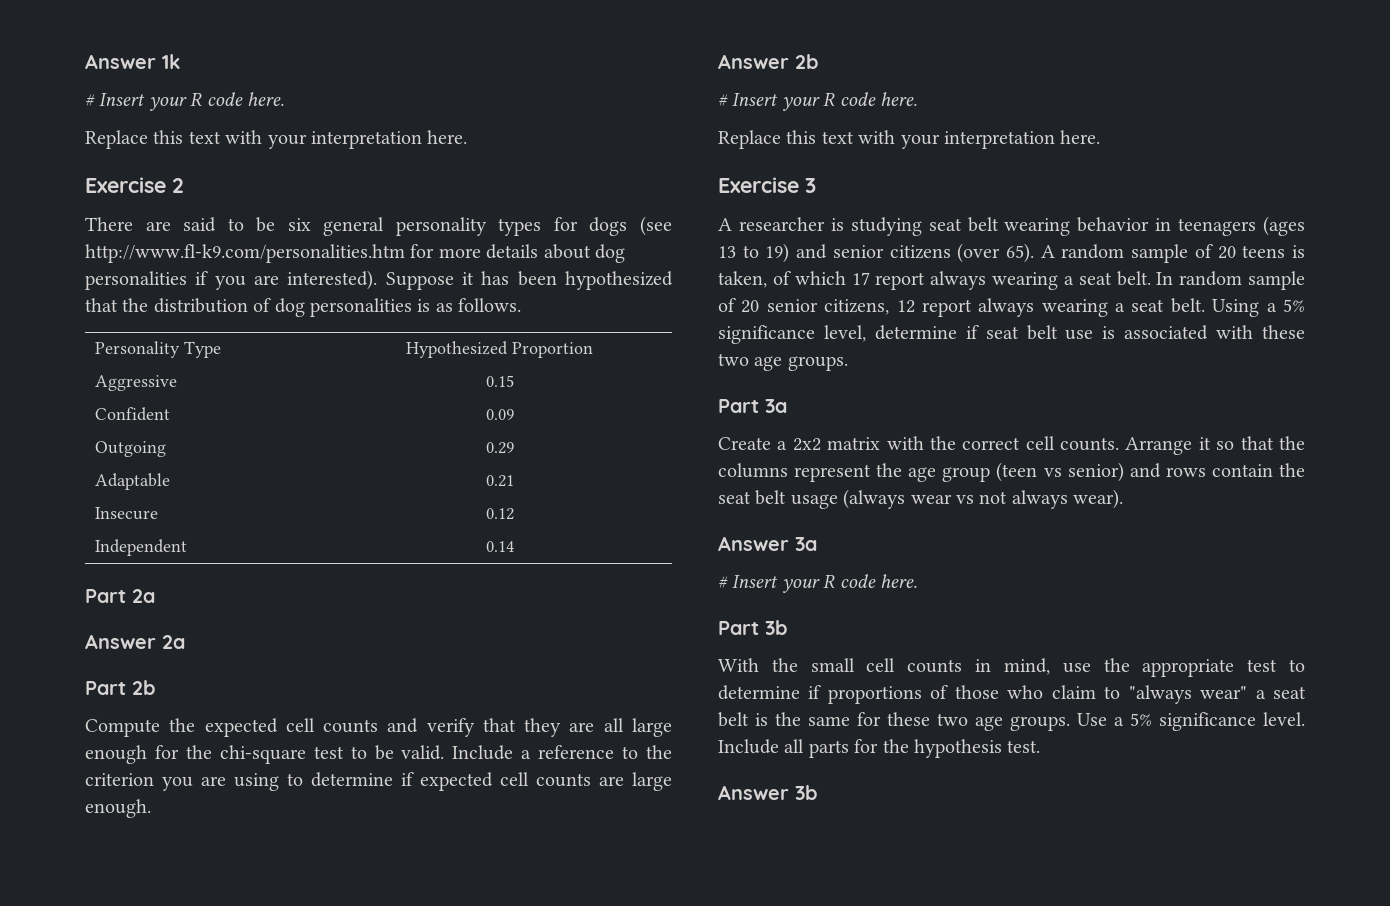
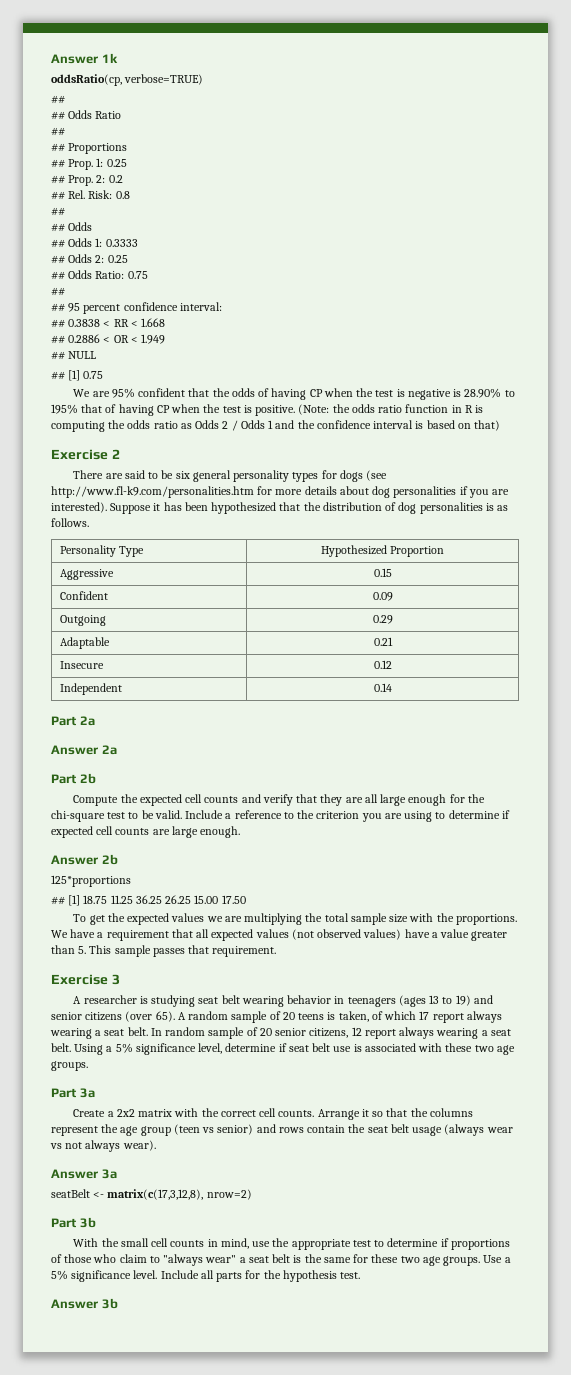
[85,92,284,111] [85,130,468,149] # Insert your R code here. // Replace this text with your interpretation here. -> [51,74,204,86] [51,95,65,104] [51,110,122,120] [51,127,65,136] [51,143,128,154] [51,158,127,170] [51,175,123,186] [51,190,130,200] [51,207,65,216] [51,222,93,232] [51,238,138,248] [51,254,128,264] [51,270,148,280] [51,287,65,296] [51,302,222,314] [51,318,166,328] [51,334,166,344] [51,351,97,360] [51,370,104,381] [73,388,515,400] [51,404,484,416] [51,420,501,432] oddsRatio(cp, verbose=TRUE) // ## // ## Odds Ratio // ## // ## Proportions // ## Prop. 1: 0.25 // ## Prop. 2: 0.2 // ## Rel. Risk: 0.8 // ## // ## Odds // ## Odds 1: 0.3333 // ## Odds 2: 0.25 // ## Odds Ratio: 0.75 // ## // ## 95 percent confidence interval: // ## 0.3838 < RR < 1.668 // ## 0.2886 < OR < 1.949 // ## NULL // ## [1] 0.75 // We are 95% confident that the odds of having CP when the test is negative is 28.90% to 195% that of having CP when the test is positive. (Note: the odds ratio function in R is computing the odds ratio as Odds 2 / Odds 1 and the confidence interval is based on that)
[718,92,917,111] [718,130,1101,149] # Insert your R code here. // Replace this text with your interpretation here. -> [51,875,131,887] [51,895,246,906] [73,913,517,925] [51,929,508,941] [51,945,277,957] 125*proportions // ## [1] 18.75 11.25 36.25 26.25 15.00 17.50 // To get the expected values we are multiplying the total sample size with the proportions. We have a requirement that all expected values (not observed values) have a value greater than 5. This sample passes that requirement.
[718,574,917,593] # Insert your R code here. -> [51,1189,252,1200] seatBelt <- matrix(c(17,3,12,8), nrow=2)

